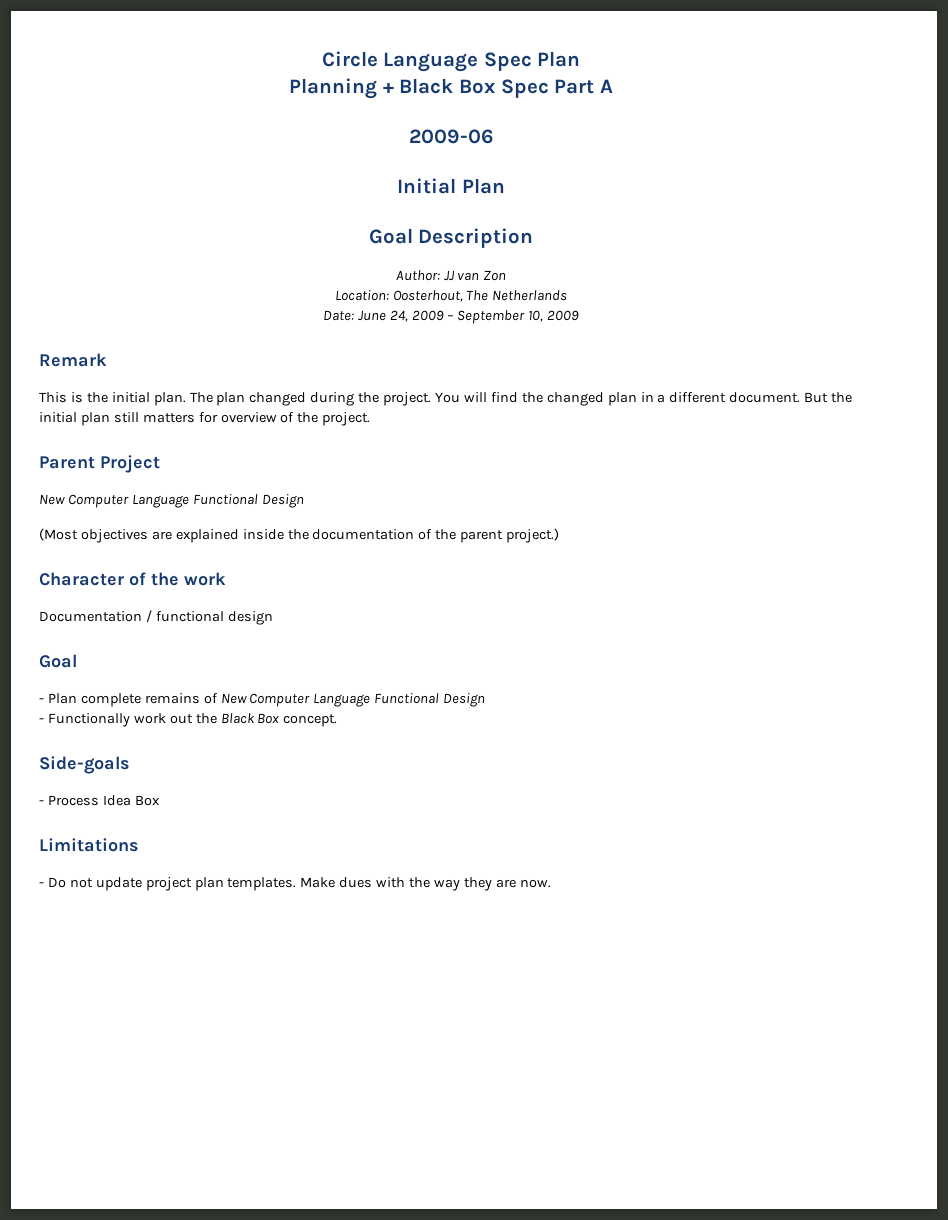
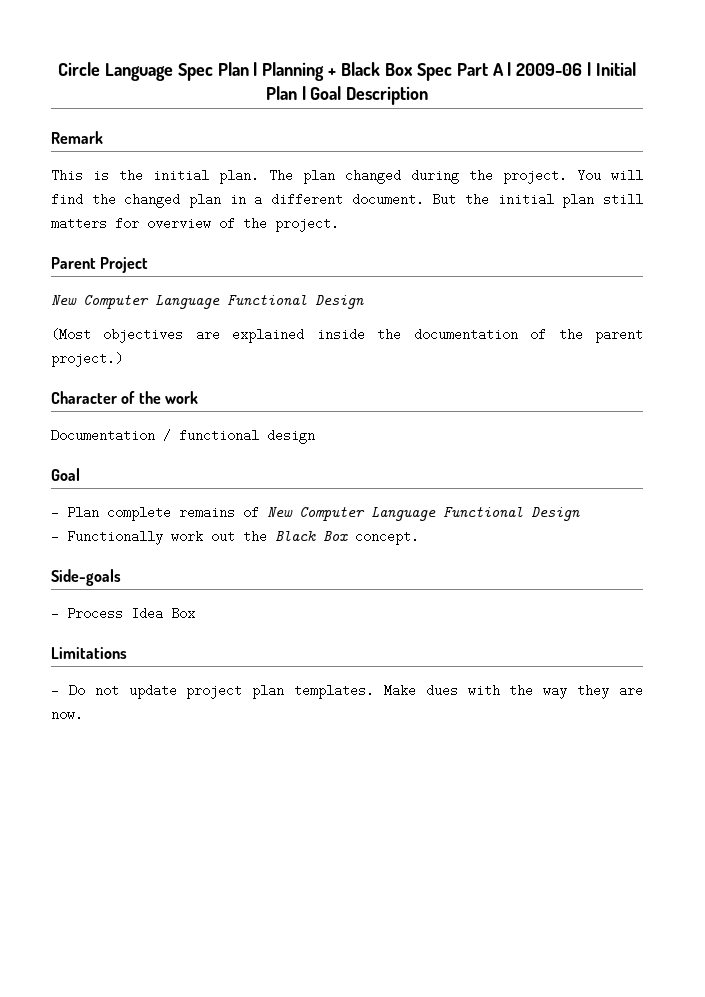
(581, 59) // -> [253,62,258,76] |
(613, 86) // -> [507,62,512,76] |
(493, 136) // -> [587,62,592,76] |
(505, 186) // -> [301,86,306,100] |
[395,270,507,281] [334,290,568,302] [322,310,580,324] // Author: JJ van Zon // Location: Oosterhout, The Netherlands // Date: June 24, 2009 – September 10, 2009 -> (429, 95) none

